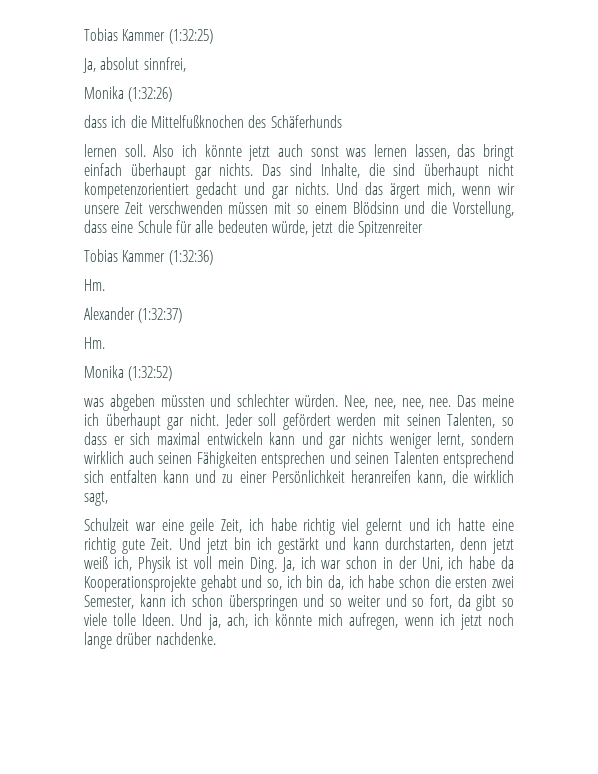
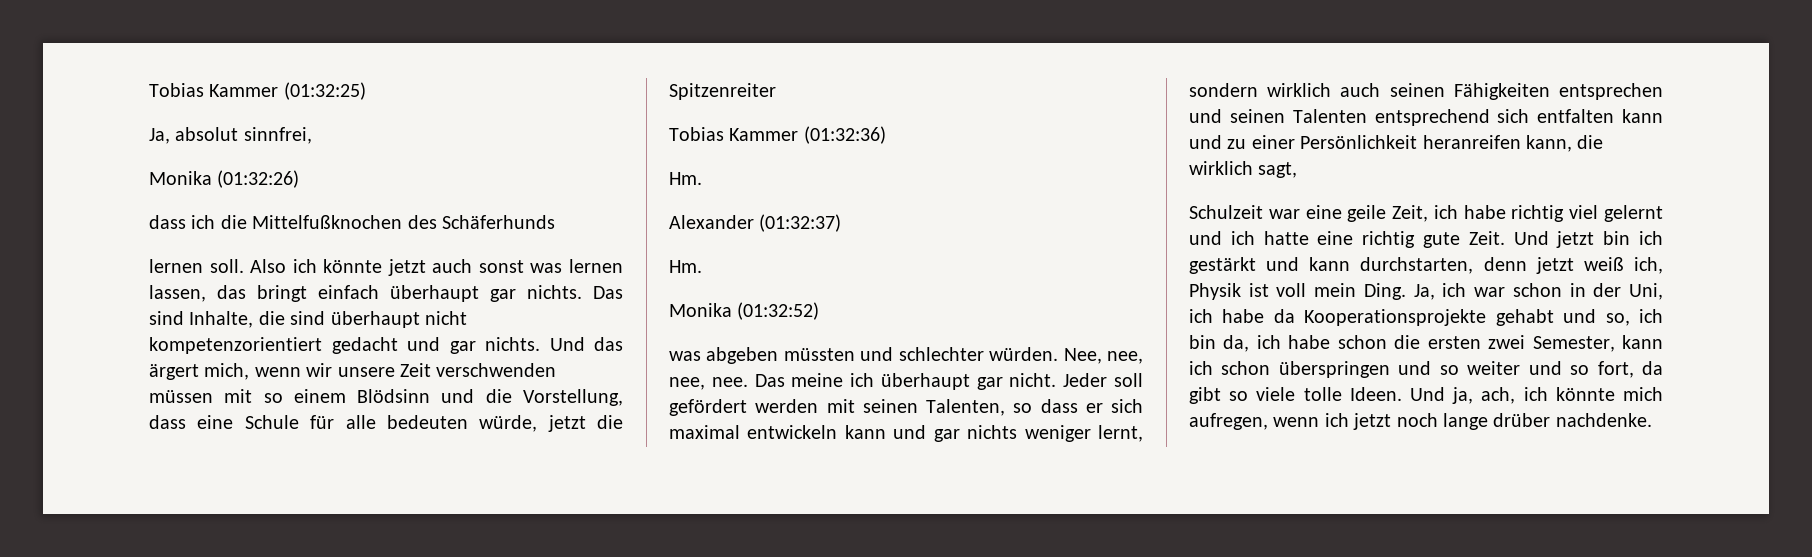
[84,28,213,44] Tobias Kammer (1:32:25) -> [149,82,366,100] Tobias Kammer (01:32:25)
[128,87,173,102] (1:32:26) -> [217,170,300,188] (01:32:26)
[168,250,213,265] (1:32:36) -> [803,126,886,144] (01:32:36)
[138,308,183,323] (1:32:37) -> [759,214,842,232] (01:32:37)
[128,366,173,381] (1:32:52) -> [737,302,820,320] (01:32:52)

